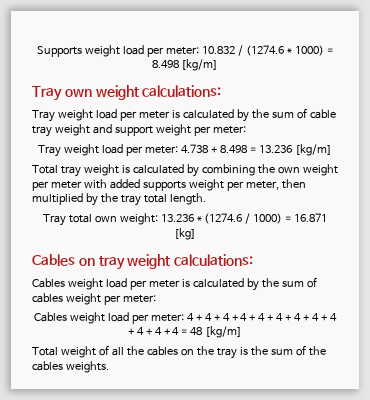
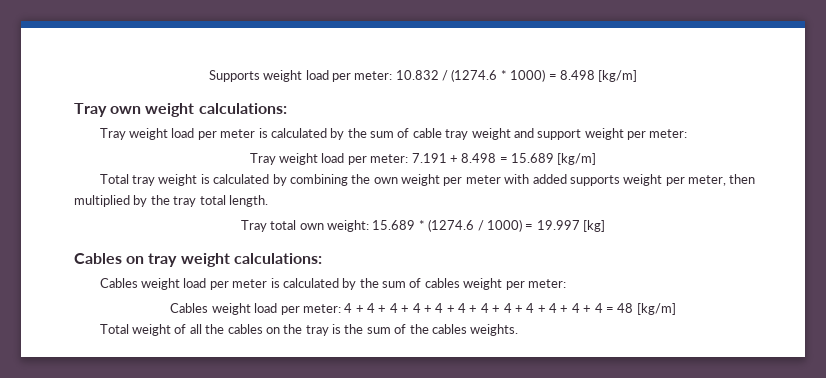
[181,144,208,153] 4.738 -> [411,153,447,163] 7.191
[258,145,292,153] 13.236 -> [511,153,554,163] 15.689
[160,214,194,222] 13.236 -> [372,220,416,230] 15.689
[294,213,328,222] 16.871 -> [536,220,580,230] 19.997

